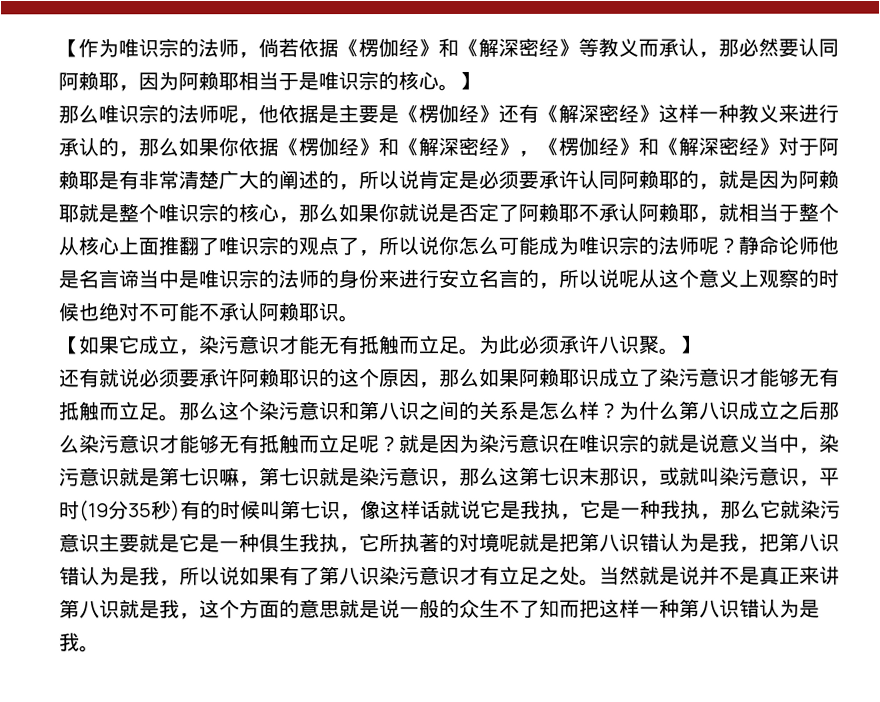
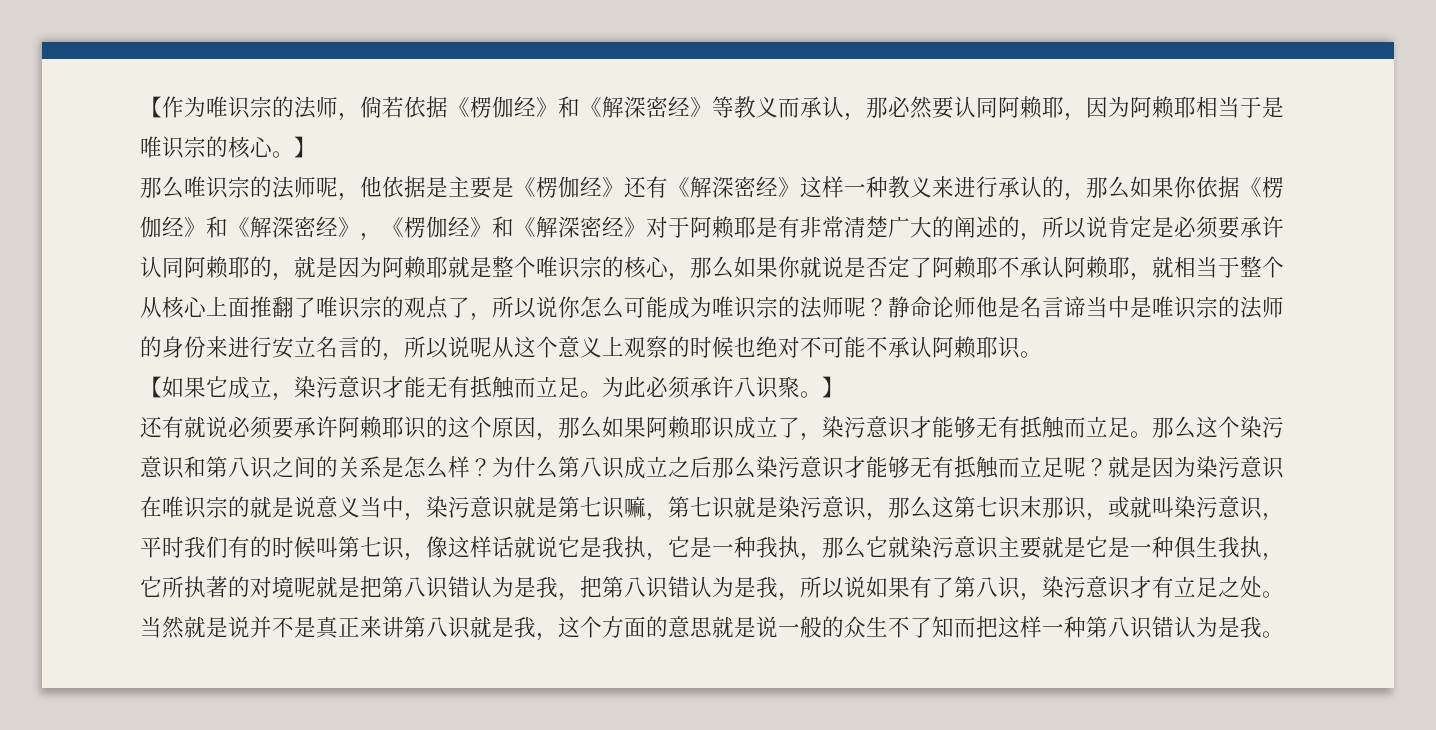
(660, 377) none -> [800,433,822,441] ，
[79,500,181,522] (19分35秒) -> [184,536,228,558] 我们
(380, 576) none -> [1020,593,1042,601] ，

